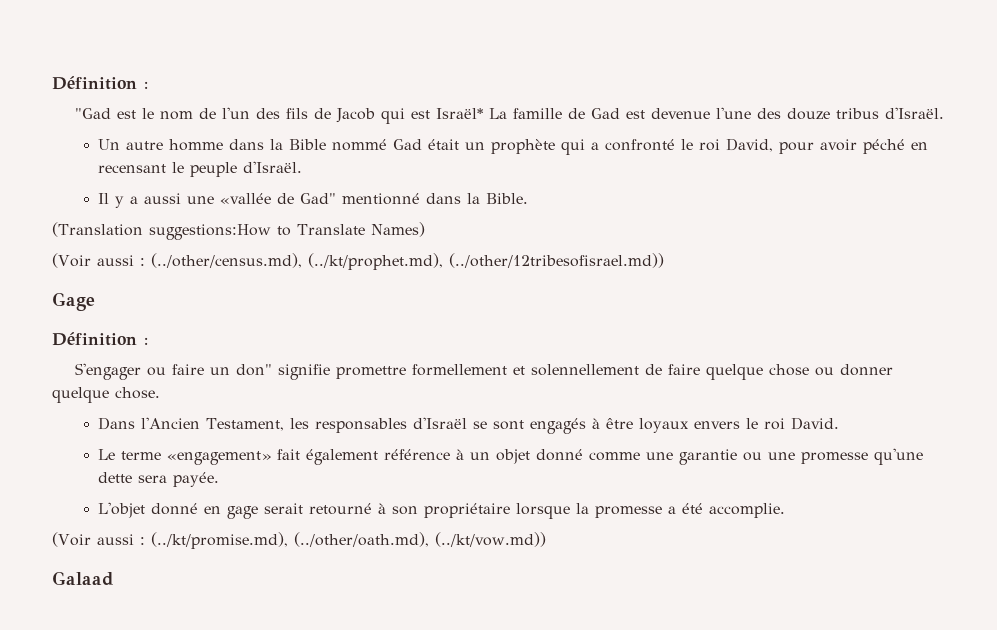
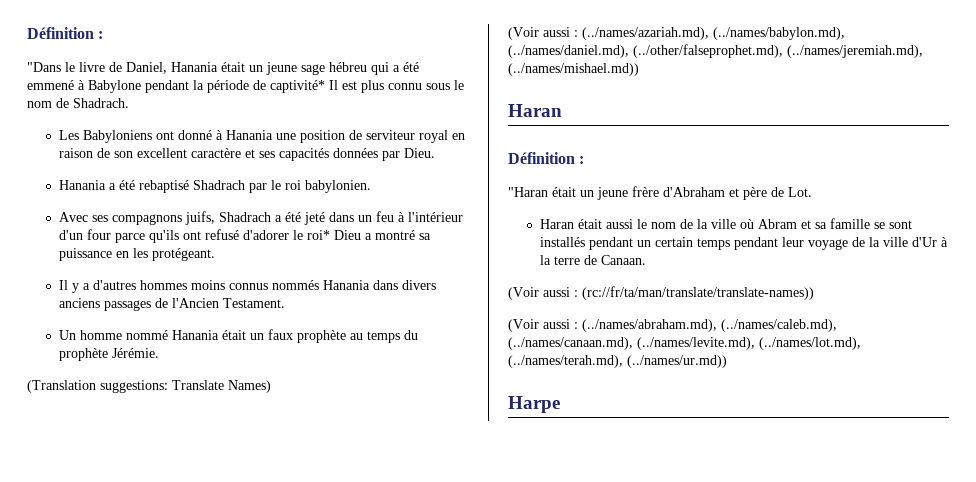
[52,76,148,90] [74,107,944,124] [98,138,929,155] [98,161,303,177] [98,193,529,208] Définition : // "Gad est le nom de l'un des fils de Jacob qui est Israël* La famille de Gad est devenue l'une des douze tribus d'Israël. // Un autre homme dans la Bible nommé Gad était un prophète qui a confronté le roi David, pour avoir péché en recensant le peuple d'Israël. // Il y a aussi une «vallée de Gad" mentionné dans la Bible. -> [27,27,104,39] [27,62,419,75] [27,80,464,93] [27,98,129,108] [58,130,465,143] [58,148,435,161] [58,180,371,193] [58,211,463,225] [58,229,431,243] [58,248,215,261] [58,280,436,293] [58,298,285,311] [58,329,418,343] [58,348,159,361] Définition : // "Dans le livre de Daniel, Hanania était un jeune sage hébreu qui a été emmené à Babylone pendant la période de captivité* Il est plus connu sous le nom de Shadrach. // Les Babyloniens ont donné à Hanania une position de serviteur royal en raison de son excellent caractère et ses capacités données par Dieu. // Hanania a été rebaptisé Shadrach par le roi babylonien. // Avec ses compagnons juifs, Shadrach a été jeté dans un feu à l'intérieur d'un four parce qu'ils ont refusé d'adorer le roi* Dieu a montré sa puissance en les protégeant. // Il y a d'autres hommes moins connus nommés Hanania dans divers anciens passages de l'Ancien Testament. // Un homme nommé Hanania était un faux prophète au temps du prophète Jérémie.
[148,224,291,240] suggestions:How to -> [100,380,168,393] suggestions:
[150,253,664,270] [52,292,95,311] [52,332,148,346] [74,363,893,380] [52,387,160,403] [98,417,840,434] [98,448,924,465] [98,472,220,487] [98,502,786,519] [52,532,546,549] [52,571,114,586] (../other/census.md), (../kt/prophet.md), (../other/12tribesofisrael.md)) // Gage // Définition : // S'engager ou faire un don" signifie promettre formellement et solennellement de faire quelque chose ou donner quelque chose. // Dans l'Ancien Testament, les responsables d'Israël se sont engagés à être loyaux envers le roi David. // Le terme «engagement» fait également référence à un objet donné comme une garantie ou une promesse qu'une dette sera payée. // L'objet donné en gage serait retourné à son propriétaire lorsque la promesse a été accomplie. // (Voir aussi : (../kt/promise.md), (../other/oath.md), (../kt/vow.md)) // Galaad -> [582,27,845,40] [508,44,923,58] [508,63,639,76] [508,104,562,117] [508,152,585,164] [508,186,812,200] [539,218,912,229] [539,237,948,250] [539,255,646,265] [508,286,814,300] [508,319,837,332] [508,337,861,350] [508,355,727,368] [508,396,560,413] (../names/azariah.md), (../names/babylon.md), (../names/daniel.md), (../other/falseprophet.md), (../names/jeremiah.md), (../names/mishael.md)) // Haran // Définition : // "Haran était un jeune frère d'Abraham et père de Lot. // Haran était aussi le nom de la ville où Abram et sa famille se sont installés pendant un certain temps pendant leur voyage de la ville d'Ur à la terre de Canaan. // (Voir aussi : (rc://fr/ta/man/translate/translate-names)) // (Voir aussi : (../names/abraham.md), (../names/caleb.md), (../names/canaan.md), (../names/levite.md), (../names/lot.md), (../names/terah.md), (../names/ur.md)) // Harpe

